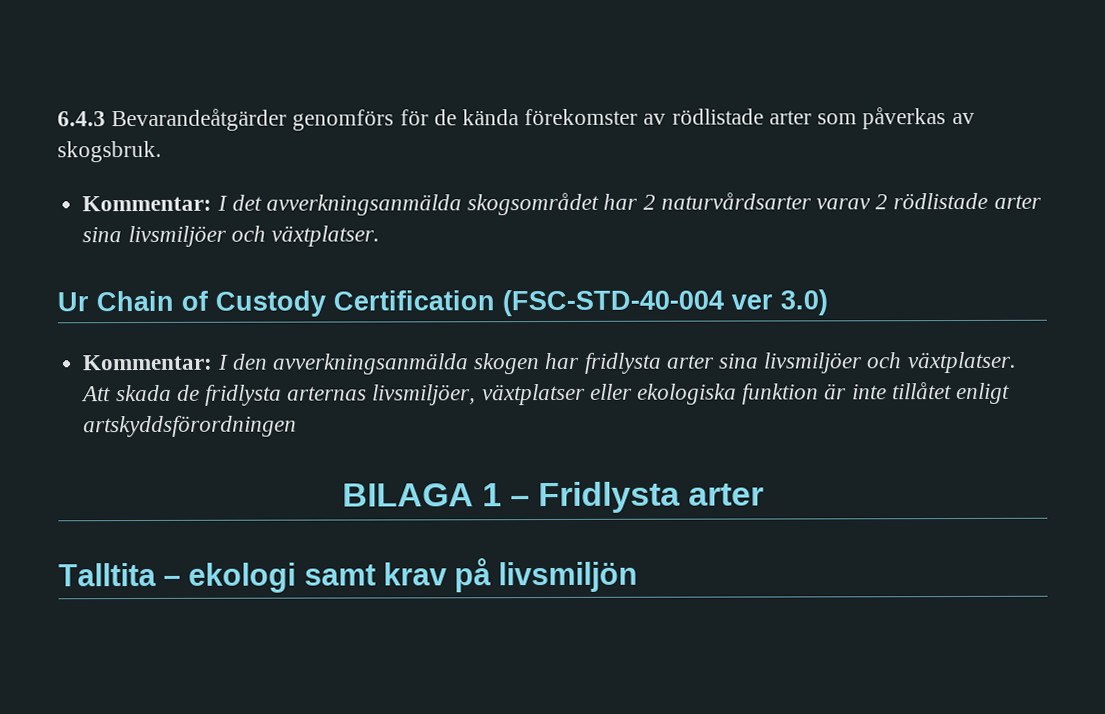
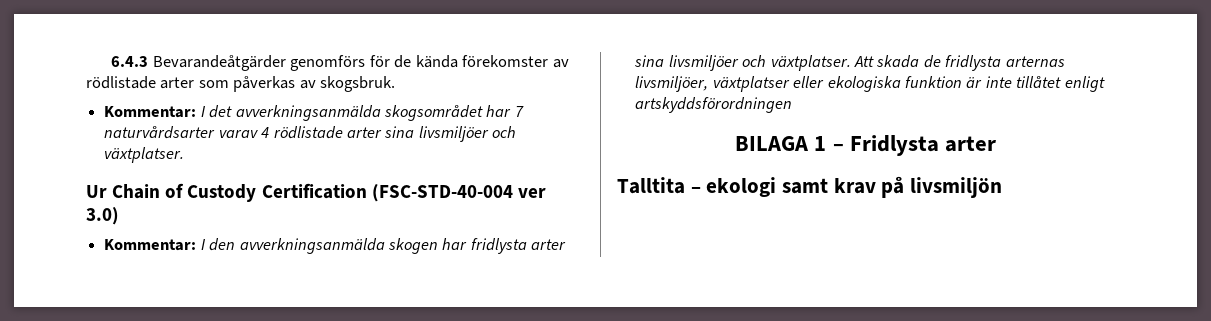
[642,194,656,210] 2 -> [514,106,524,117] 7
[875,194,889,210] 2 -> [261,127,270,138] 4

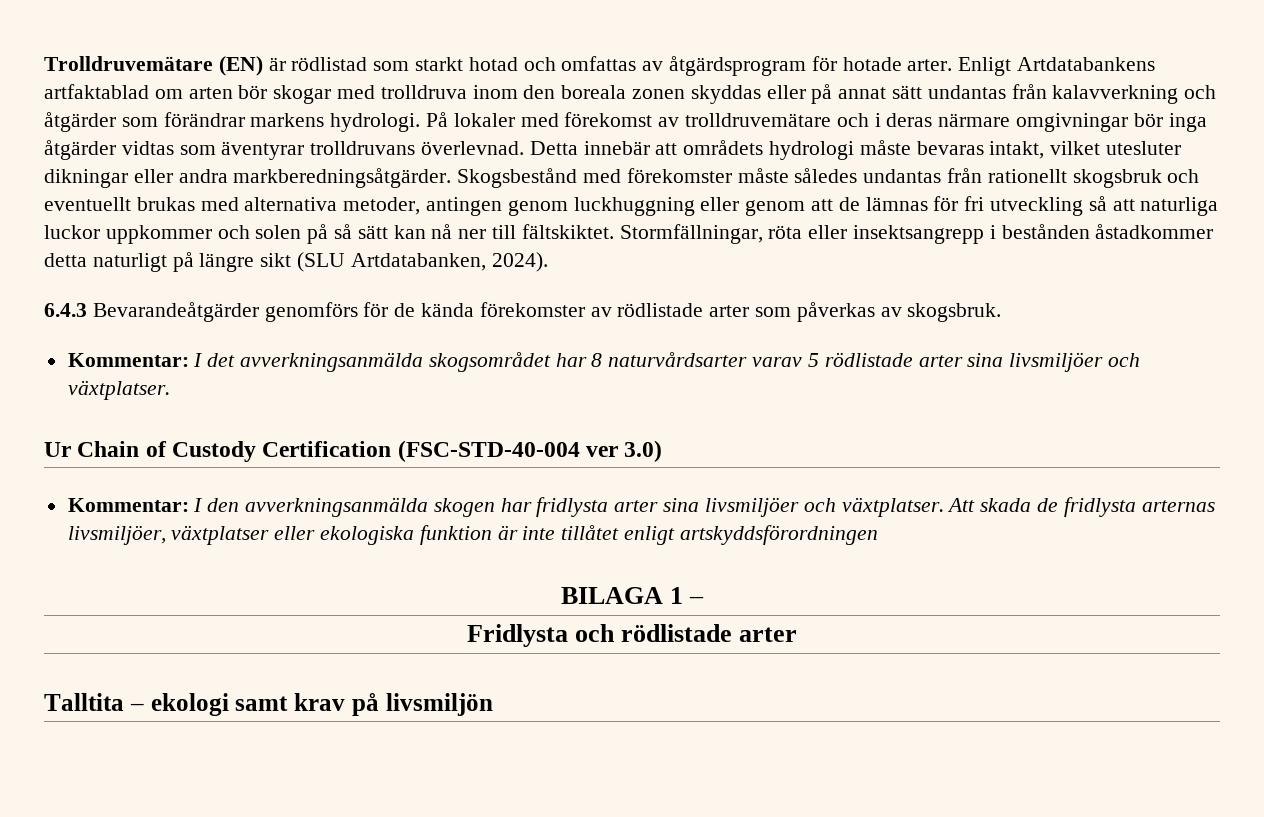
(111, 61) none -> [44,56,1156,76] [44,84,1217,104] [44,112,1207,132] [44,140,1182,160] [44,168,1200,188] [44,196,1219,216] [44,224,1214,244] [44,252,548,272] Trolldruvemätare (EN) är rödlistad som starkt hotad och omfattas av åtgärdsprogram för hotade arter. Enligt Artdatabankens artfaktablad om arten bör skogar med trolldruva inom den boreala zonen skyddas eller på annat sätt undantas från kalavverkning och åtgärder som förändrar markens hydrologi. På lokaler med förekomst av trolldruvemätare och i deras närmare omgivningar bör inga åtgärder vidtas som äventyrar trolldruvans överlevnad. Detta innebär att områdets hydrologi måste bevaras intakt, vilket utesluter dikningar eller andra markberedningsåtgärder. Skogsbestånd med förekomster måste således undantas från rationellt skogsbruk och eventuellt brukas med alternativa metoder, antingen genom luckhuggning eller genom att de lämnas för fri utveckling så att naturliga luckor uppkommer och solen på så sätt kan nå ner till fältskiktet. Stormfällningar, röta eller insektsangrepp i bestånden åstadkommer detta naturligt på längre sikt (SLU Artdatabanken, 2024). //
[514,106,524,117] 7 -> [591,353,603,367] 8
[261,127,270,138] 4 -> [807,353,819,367] 5
[849,135,939,156] Fridlysta -> [466,624,733,647] // Fridlysta och rödlistade

